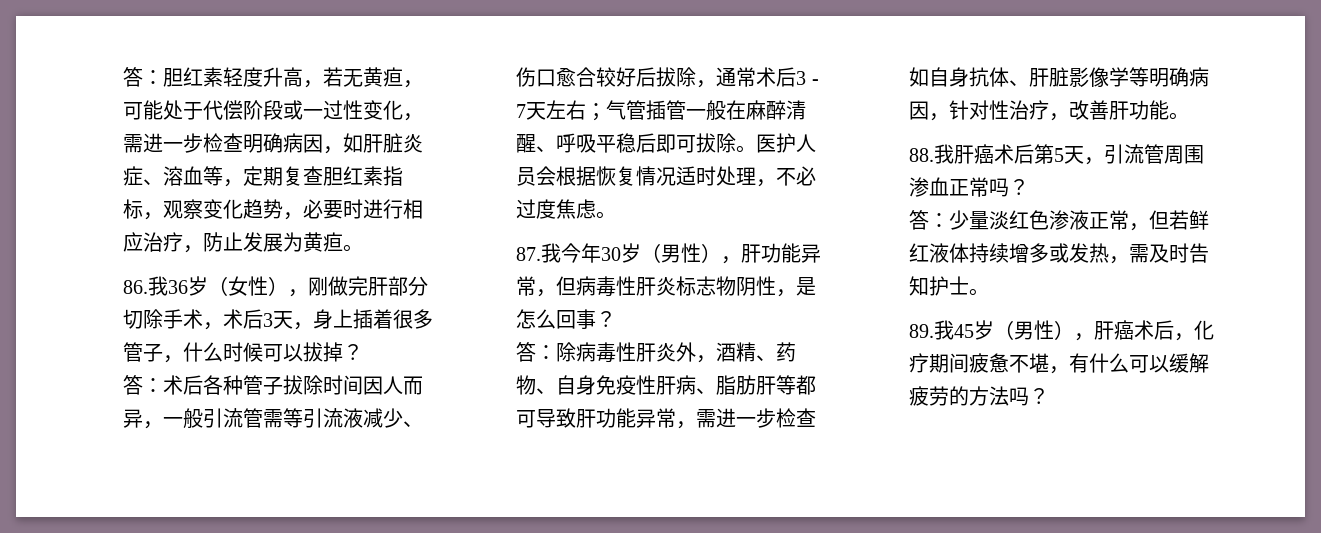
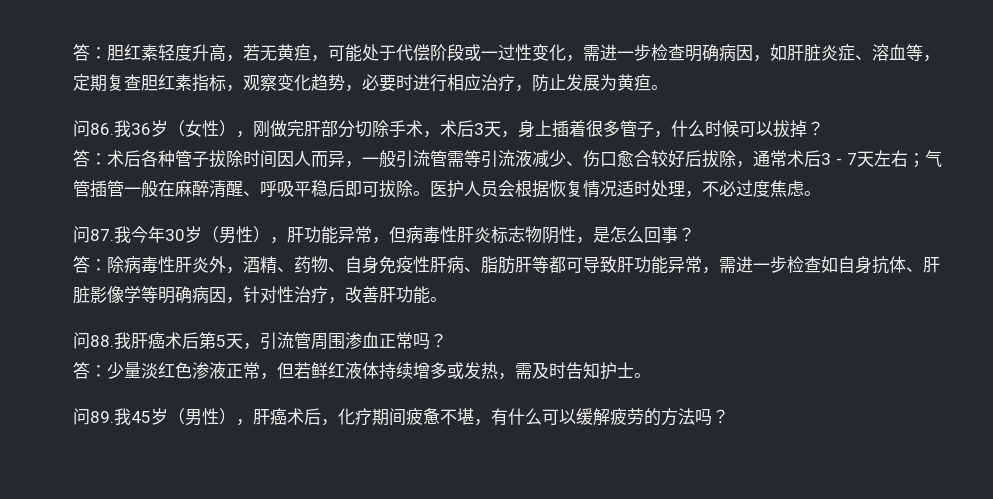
(364, 248) none -> [73,120,91,137] 问
(617, 215) none -> [73,226,91,243] 问
(1190, 116) none -> [73,332,91,349] 问
(990, 292) none -> [73,408,91,425] 问

